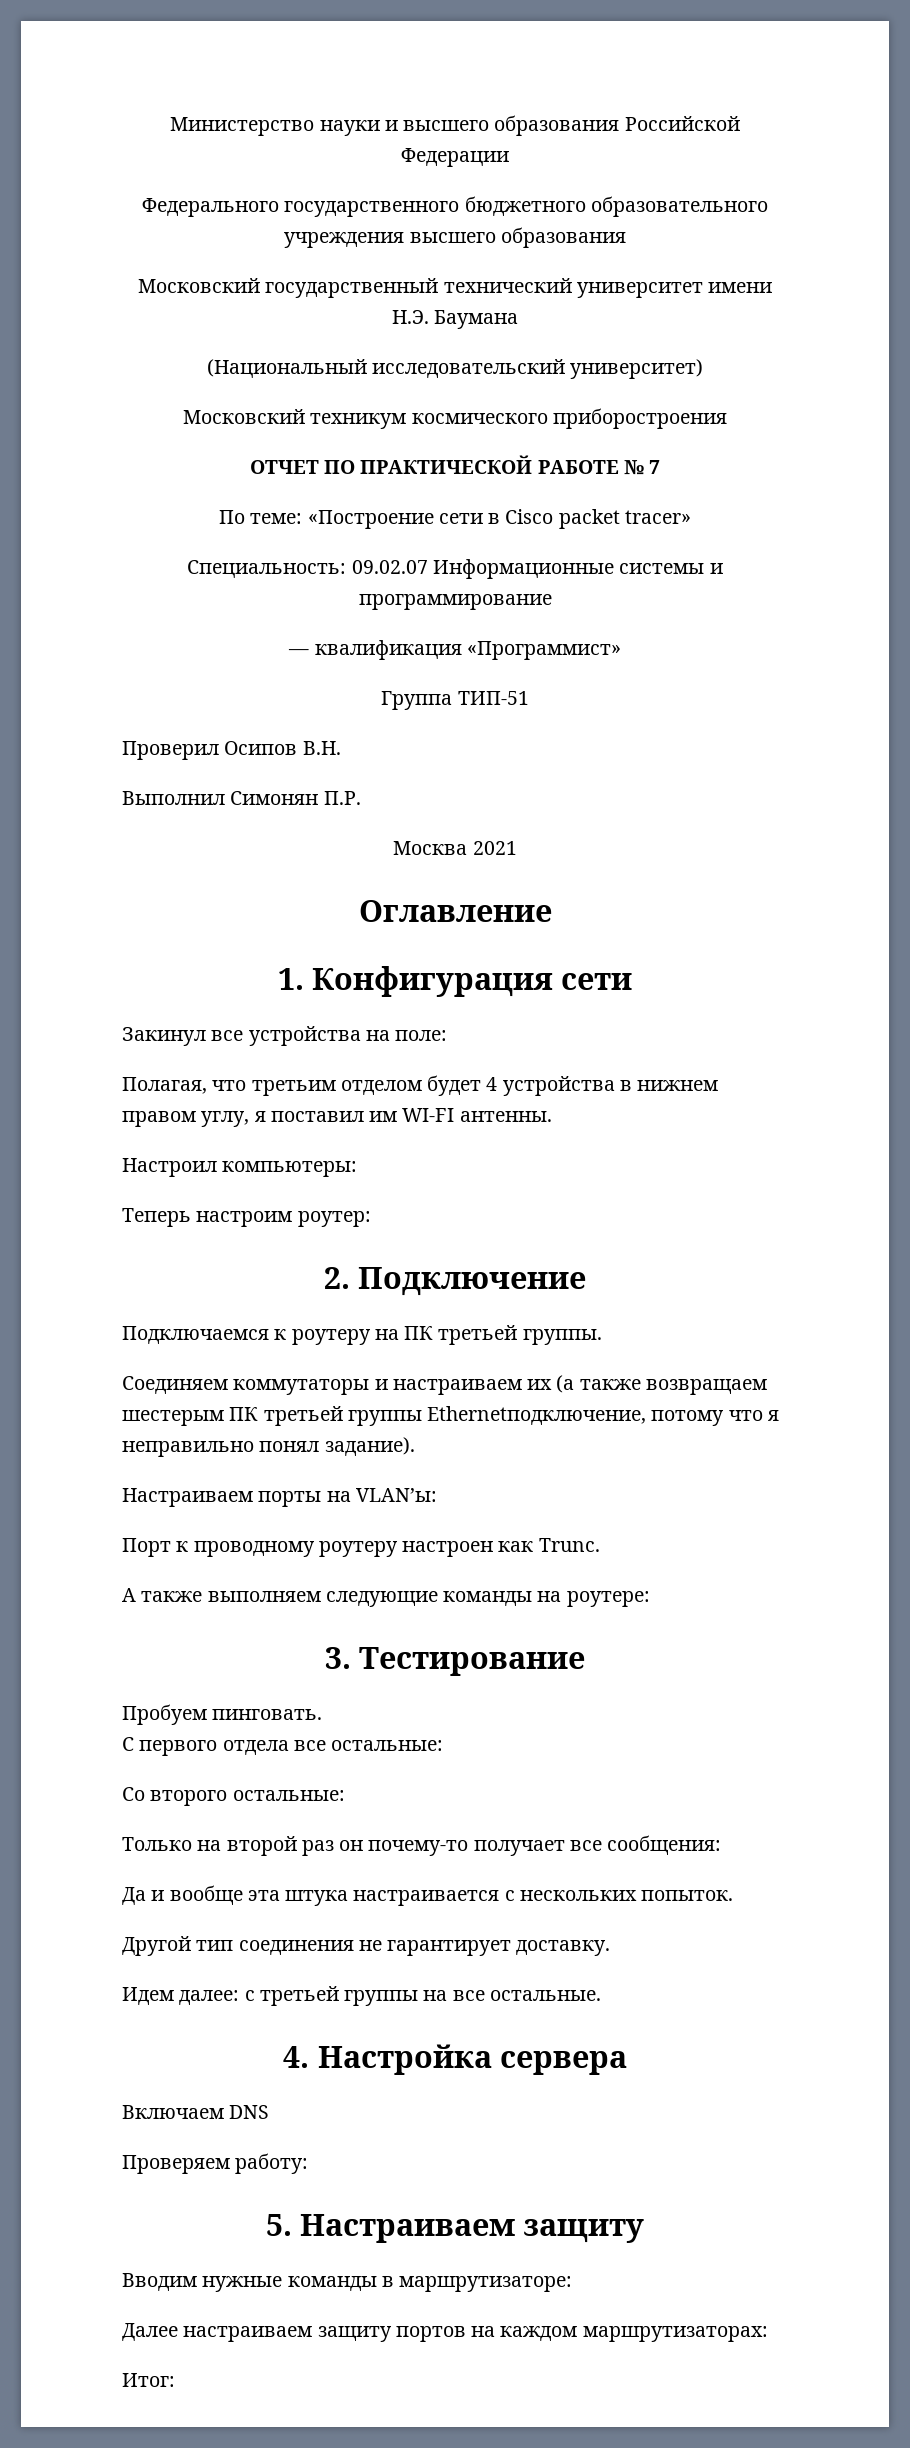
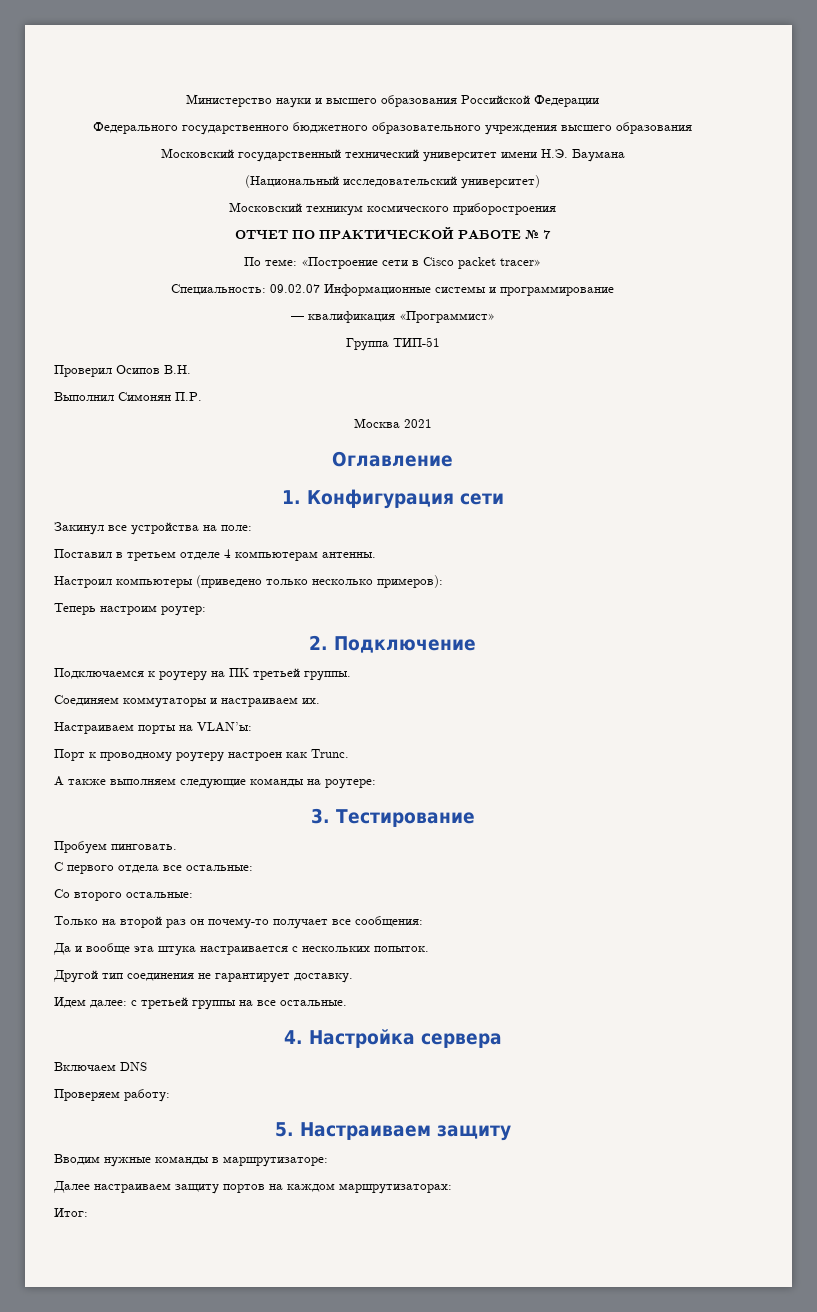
[122,1075,719,1096] [122,1108,552,1127] [122,1158,358,1177] Полагая, что третьим отделом будет 4 устройства в нижнем правом углу, я поставил им WI-FI антенны. // Настроил компьютеры: -> [54,549,376,561] [54,575,443,588] Поставил в третьем отделе 4 компьютерам антенны. // Настроил компьютеры (приведено только несколько примеров):
[527,1375,767,1395] [122,1406,779,1426] [122,1437,415,1457] их (а также возвращаем шестерым ПК третьей группы Ethernetподключение, потому что я неправильно понял задание). -> [302,698,320,704] их.

